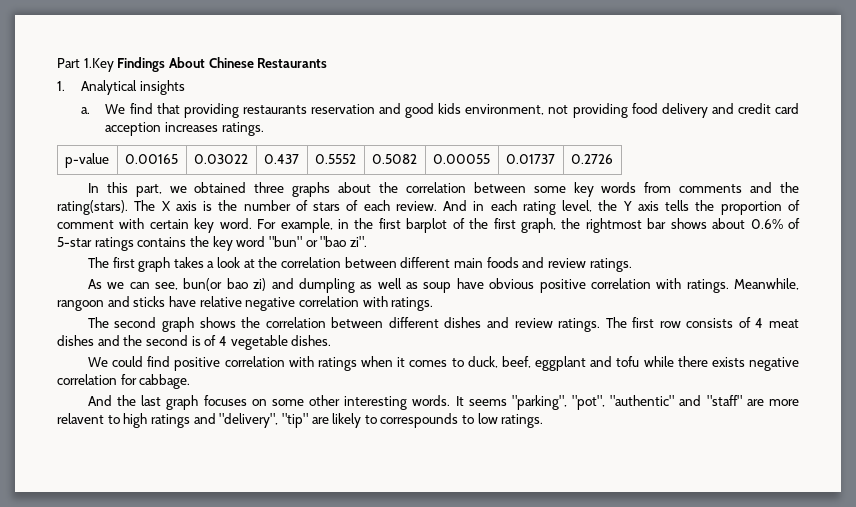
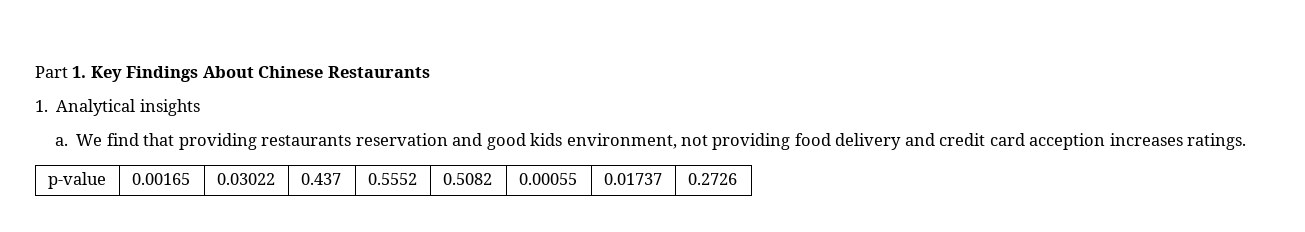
[83,58,114,72] 1.Key -> [72,66,122,82] 1. Key
[87,182,800,197] [57,200,800,215] [57,218,801,233] [57,236,367,251] [87,257,632,272] [87,278,799,293] [57,296,434,311] [87,317,800,332] [57,335,332,350] [87,356,800,371] [57,374,191,389] [87,395,799,410] [57,413,544,428] // In this part, we obtained three graphs about the correlation between some key words from comments and the rating(stars). The X axis is the number of stars of each review. And in each rating level, the Y axis tells the proportion of comment with certain key word. For example, in the first barplot of the first graph, the rightmost bar shows about 0.6% of 5-star ratings contains the key word "bun" or "bao zi". // The first graph takes a look at the correlation between different main foods and review ratings. // As we can see, bun(or bao zi) and dumpling as well as soup have obvious positive correlation with ratings. Meanwhile, rangoon and sticks have relative negative correlation with ratings. // The second graph shows the correlation between different dishes and review ratings. The first row consists of 4 meat dishes and the second is of 4 vegetable dishes. // We could find positive correlation with ratings when it comes to duck, beef, eggplant and tofu while there exists negative correlation for cabbage. // And the last graph focuses on some other interesting words. It seems "parking", "pot", "authentic" and "staff" are more relavent to high ratings and "delivery", "tip" are likely to correspounds to low ratings. -> (737, 179) none

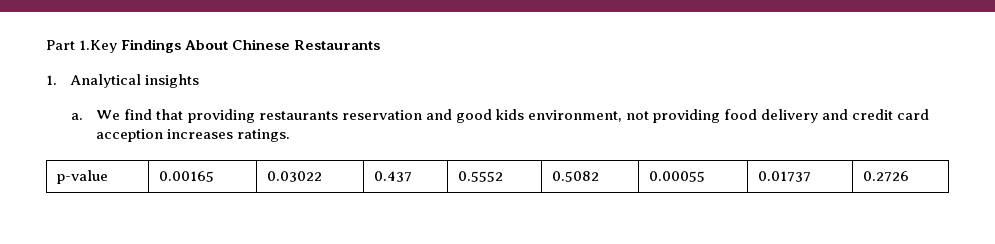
[72,66,122,82] 1. Key -> [79,40,118,53] 1.Key

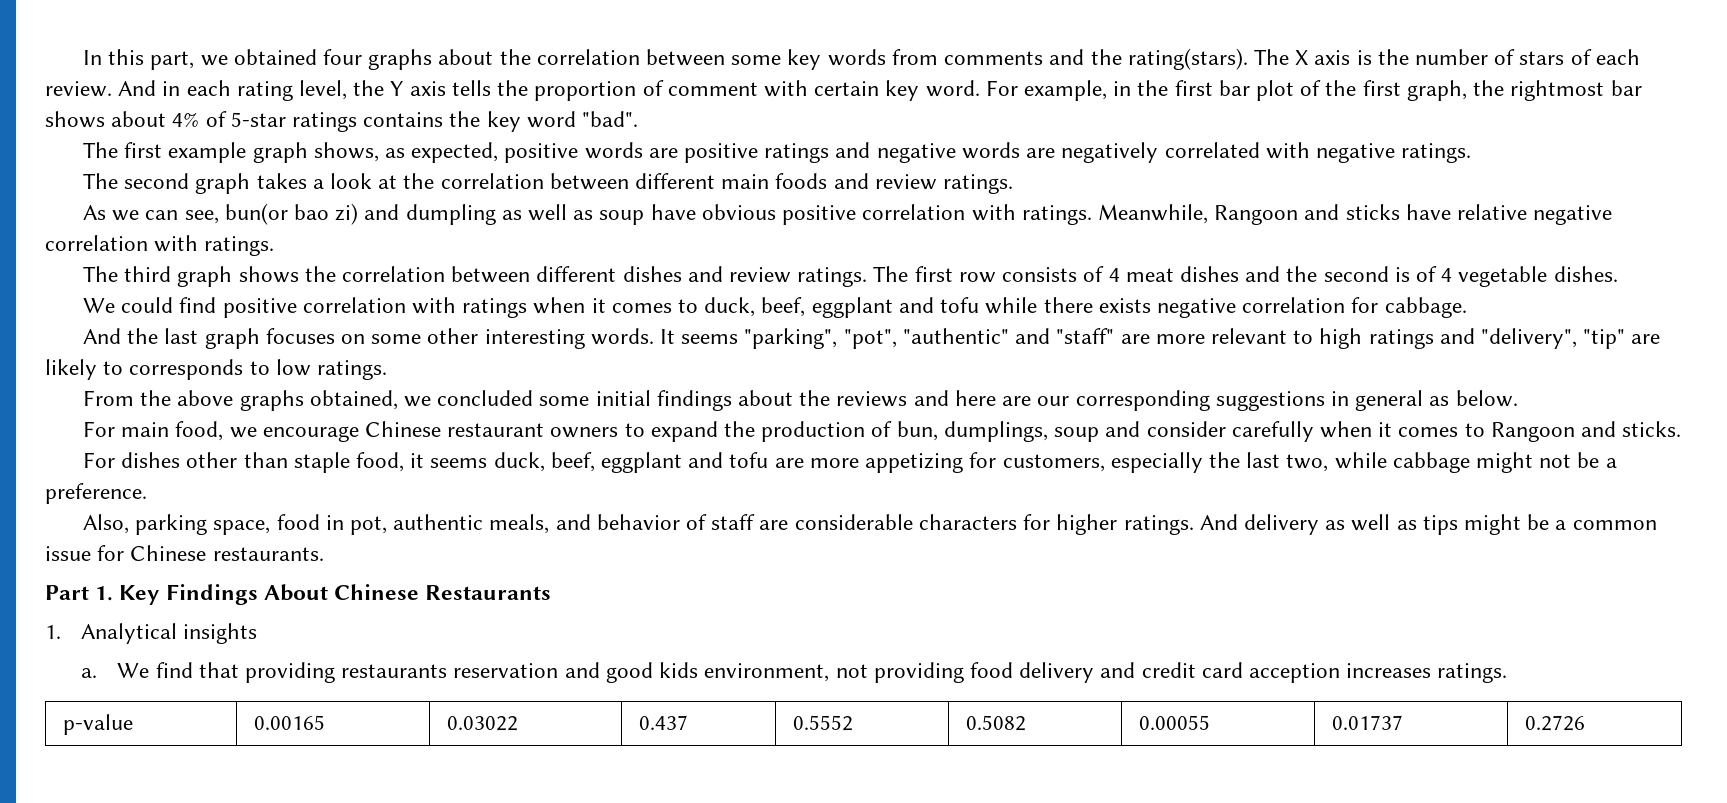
[46,40,118,53] Part 1.Key -> [82,48,1640,70] [45,80,1642,101] [45,111,639,132] [82,142,1472,163] [82,173,1014,194] [82,203,1613,225] [45,235,275,256] [82,266,1618,287] [82,297,1467,318] [82,328,1661,349] [45,359,388,380] [82,390,1518,411] [82,421,1682,442] [82,452,1617,473] [45,483,147,504] [82,514,1657,535] [45,545,324,561] [45,585,160,605] In this part, we obtained four graphs about the correlation between some key words from comments and the rating(stars). The X axis is the number of stars of each review. And in each rating level, the Y axis tells the proportion of comment with certain key word. For example, in the first bar plot of the first graph, the rightmost bar shows about 4% of 5-star ratings contains the key word "bad". // The first example graph shows, as expected, positive words are positive ratings and negative words are negatively correlated with negative ratings. // The second graph takes a look at the correlation between different main foods and review ratings. // As we can see, bun(or bao zi) and dumpling as well as soup have obvious positive correlation with ratings. Meanwhile, Rangoon and sticks have relative negative correlation with ratings. // The third graph shows the correlation between different dishes and review ratings. The first row consists of 4 meat dishes and the second is of 4 vegetable dishes. // We could find positive correlation with ratings when it comes to duck, beef, eggplant and tofu while there exists negative correlation for cabbage. // And the last graph focuses on some other interesting words. It seems "parking", "pot", "authentic" and "staff" are more relevant to high ratings and "delivery", "tip" are likely to corresponds to low ratings. // From the above graphs obtained, we concluded some initial findings about the reviews and here are our corresponding suggestions in general as below. // For main food, we encourage Chinese restaurant owners to expand the production of bun, dumplings, soup and consider carefully when it comes to Rangoon and sticks. // For dishes other than staple food, it seems duck, beef, eggplant and tofu are more appetizing for customers, especially the last two, while cabbage might not be a preference. // Also, parking space, food in pot, authentic meals, and behavior of staff are considerable characters for higher ratings. And delivery as well as tips might be a common issue for Chinese restaurants. // Part 1. Key

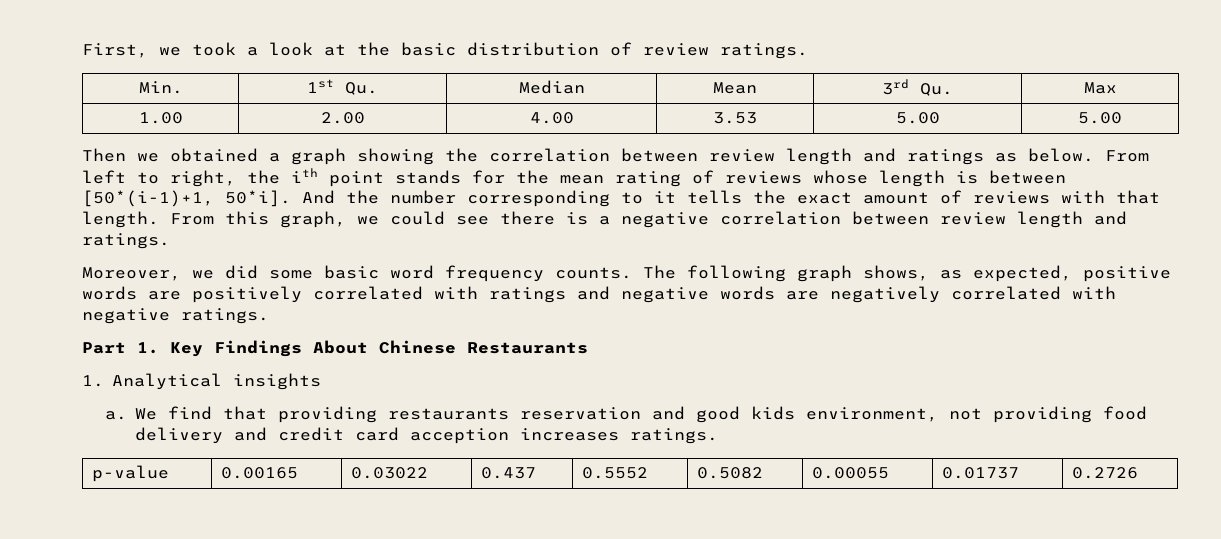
[82,48,1640,70] [45,80,1642,101] [45,111,639,132] [82,142,247,163] In this part, we obtained four graphs about the correlation between some key words from comments and the rating(stars). The X axis is the number of stars of each review. And in each rating level, the Y axis tells the proportion of comment with certain key word. For example, in the first bar plot of the first graph, the rightmost bar shows about 4% of 5-star ratings contains the key word "bad". // The first example -> [82,42,808,59] [138,81,183,94] [307,79,378,95] [518,80,585,94] [713,82,757,94] [882,79,953,96] [1083,82,1117,94] [138,112,183,124] [320,112,365,124] [529,112,574,124] [713,112,757,124] [895,112,940,124] [1078,112,1122,124] [82,148,1149,165] [82,168,1066,187] [82,190,1160,207] [82,211,1127,228] [82,233,170,249] [82,265,786,282] First, we took a look at the basic distribution of review ratings. // Min. | 1st Qu. | Median | Mean | 3rd Qu. | Max // 1.00 | 2.00 | 4.00 | 3.53 | 5.00 | 5.00 // Then we obtained a graph showing the correlation between review length and ratings as below. From left to right, the ith point stands for the mean rating of reviews whose length is between [50*(i-1)+1, 50*i]. And the number corresponding to it tells the exact amount of reviews with that length. From this graph, we could see there is a negative correlation between review length and ratings. // Moreover, we did some basic word frequency counts. The following
[684,143,759,163] positive -> [192,286,478,303] positively correlated with
[82,173,1014,194] [82,203,1613,225] [45,235,275,256] [82,266,1618,287] [82,297,1467,318] [82,328,1661,349] [45,359,388,380] [82,390,1518,411] [82,421,1682,442] [82,452,1617,473] [45,483,147,504] [82,514,1657,535] [45,545,324,561] // The second graph takes a look at the correlation between different main foods and review ratings. // As we can see, bun(or bao zi) and dumpling as well as soup have obvious positive correlation with ratings. Meanwhile, Rangoon and sticks have relative negative correlation with ratings. // The third graph shows the correlation between different dishes and review ratings. The first row consists of 4 meat dishes and the second is of 4 vegetable dishes. // We could find positive correlation with ratings when it comes to duck, beef, eggplant and tofu while there exists negative correlation for cabbage. // And the last graph focuses on some other interesting words. It seems "parking", "pot", "authentic" and "staff" are more relevant to high ratings and "delivery", "tip" are likely to corresponds to low ratings. // From the above graphs obtained, we concluded some initial findings about the reviews and here are our corresponding suggestions in general as below. // For main food, we encourage Chinese restaurant owners to expand the production of bun, dumplings, soup and consider carefully when it comes to Rangoon and sticks. // For dishes other than staple food, it seems duck, beef, eggplant and tofu are more appetizing for customers, especially the last two, while cabbage might not be a preference. // Also, parking space, food in pot, authentic meals, and behavior of staff are considerable characters for higher ratings. And delivery as well as tips might be a common issue for Chinese restaurants. -> (269, 316) none

